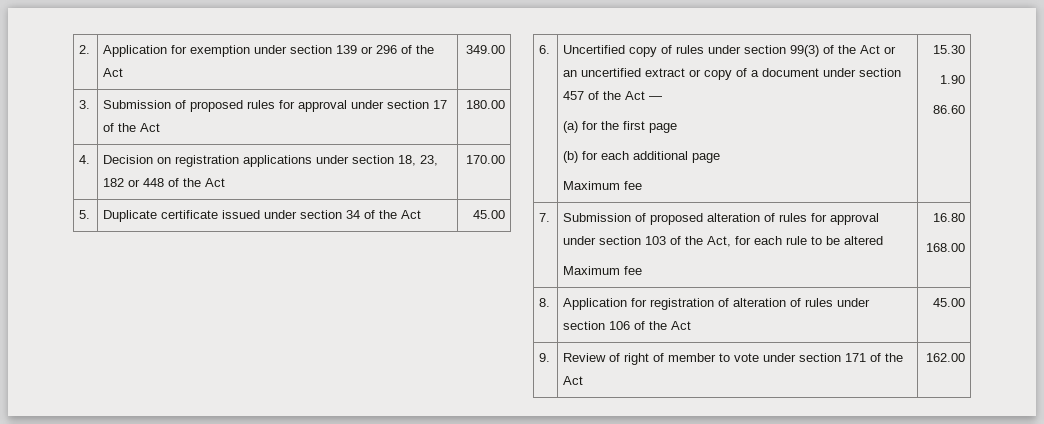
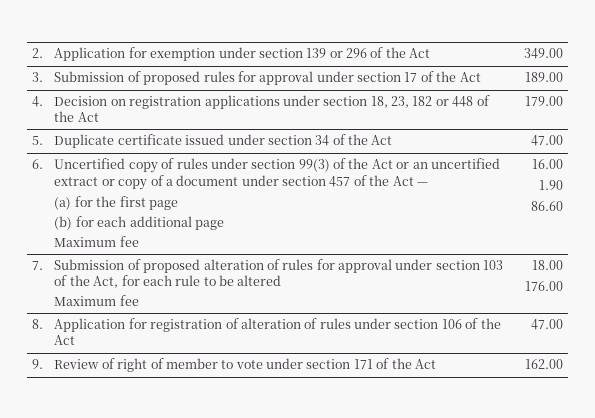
[465,100,505,109] 180.00 -> [524,72,563,82] 189.00
[465,155,505,164] 170.00 -> [524,96,563,106] 179.00
[472,210,505,219] 45.00 -> [530,135,563,146] 47.00
[932,45,965,54] 15.30 -> [531,159,563,169] 16.00
[932,213,965,222] [925,243,965,252] 16.80 // 168.00 -> [531,260,563,270] [524,281,563,291] 18.00 // 176.00
[932,298,965,307] 45.00 -> [530,319,563,330] 47.00

